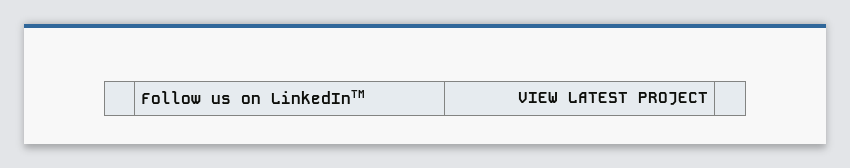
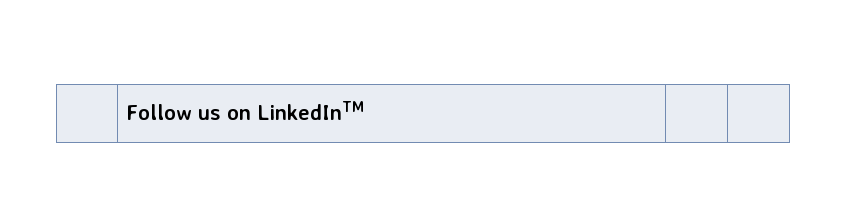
[517,92,708,105] VIEW LATEST PROJECT -> (365, 110) none

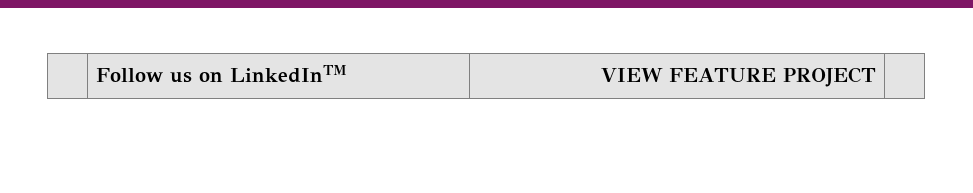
(365, 110) none -> [600,67,876,87] VIEW FEATURE PROJECT

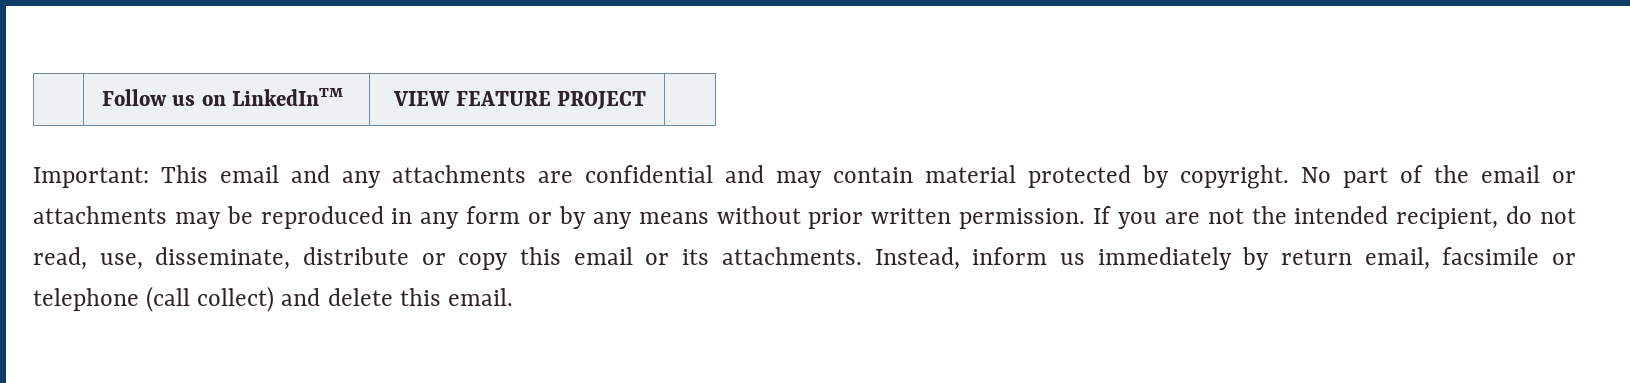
(876, 77) none -> [33,165,1576,189] [33,206,1576,229] [33,247,1577,270] [33,286,513,312] // Important: This email and any attachments are confidential and may contain material protected by copyright. No part of the email or attachments may be reproduced in any form or by any means without prior written permission. If you are not the intended recipient, do not read, use, disseminate, distribute or copy this email or its attachments. Instead, inform us immediately by return email, facsimile or telephone (call collect) and delete this email.

